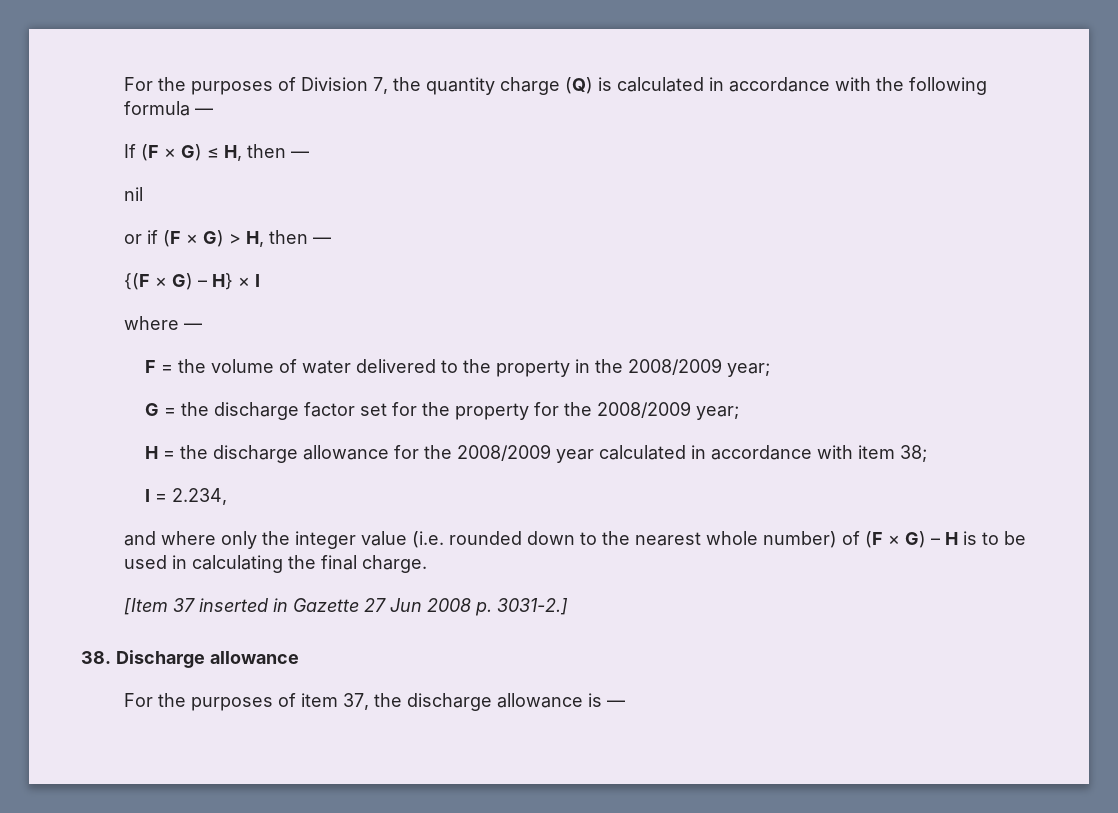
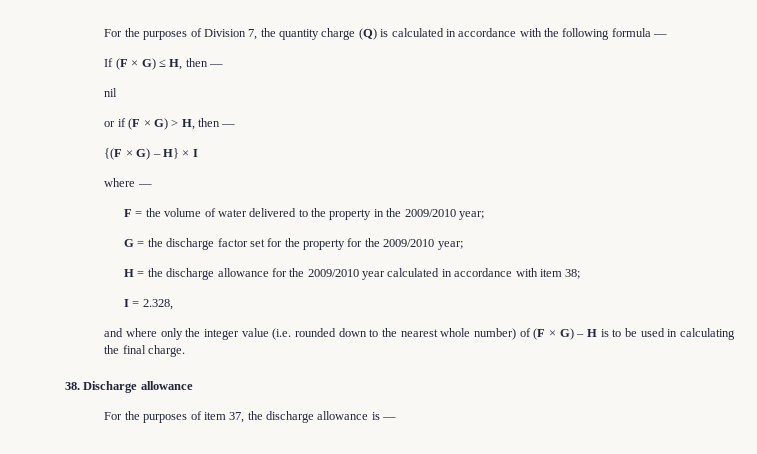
[628,358,723,375] 2008/2009 -> [404,209,456,217] 2009/2010
[597,401,692,418] 2008/2009 -> [383,239,435,247] 2009/2010
[457,444,552,461] 2008/2009 -> [307,269,359,277] 2009/2010
[172,488,228,505] 2.234, -> [142,299,173,310] 2.328,
[123,598,568,616] // [Item 37 inserted in Gazette 27 Jun 2008 p. 3031-2.] -> (186, 351) none

